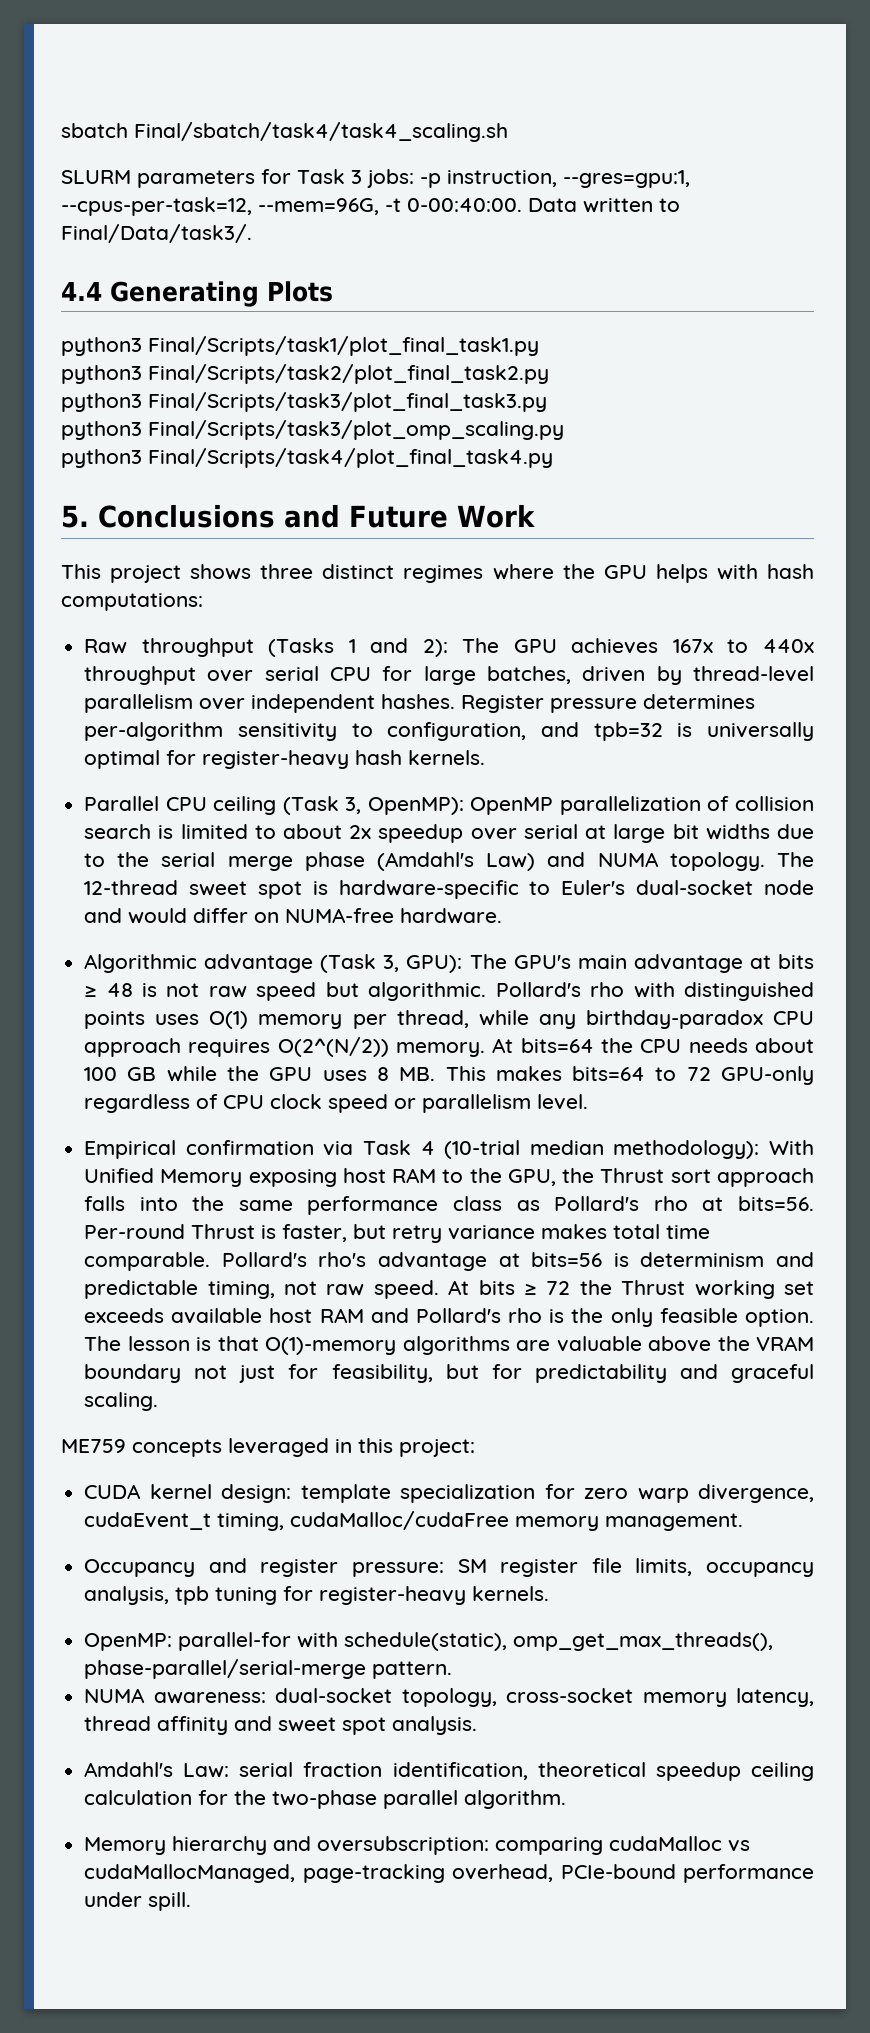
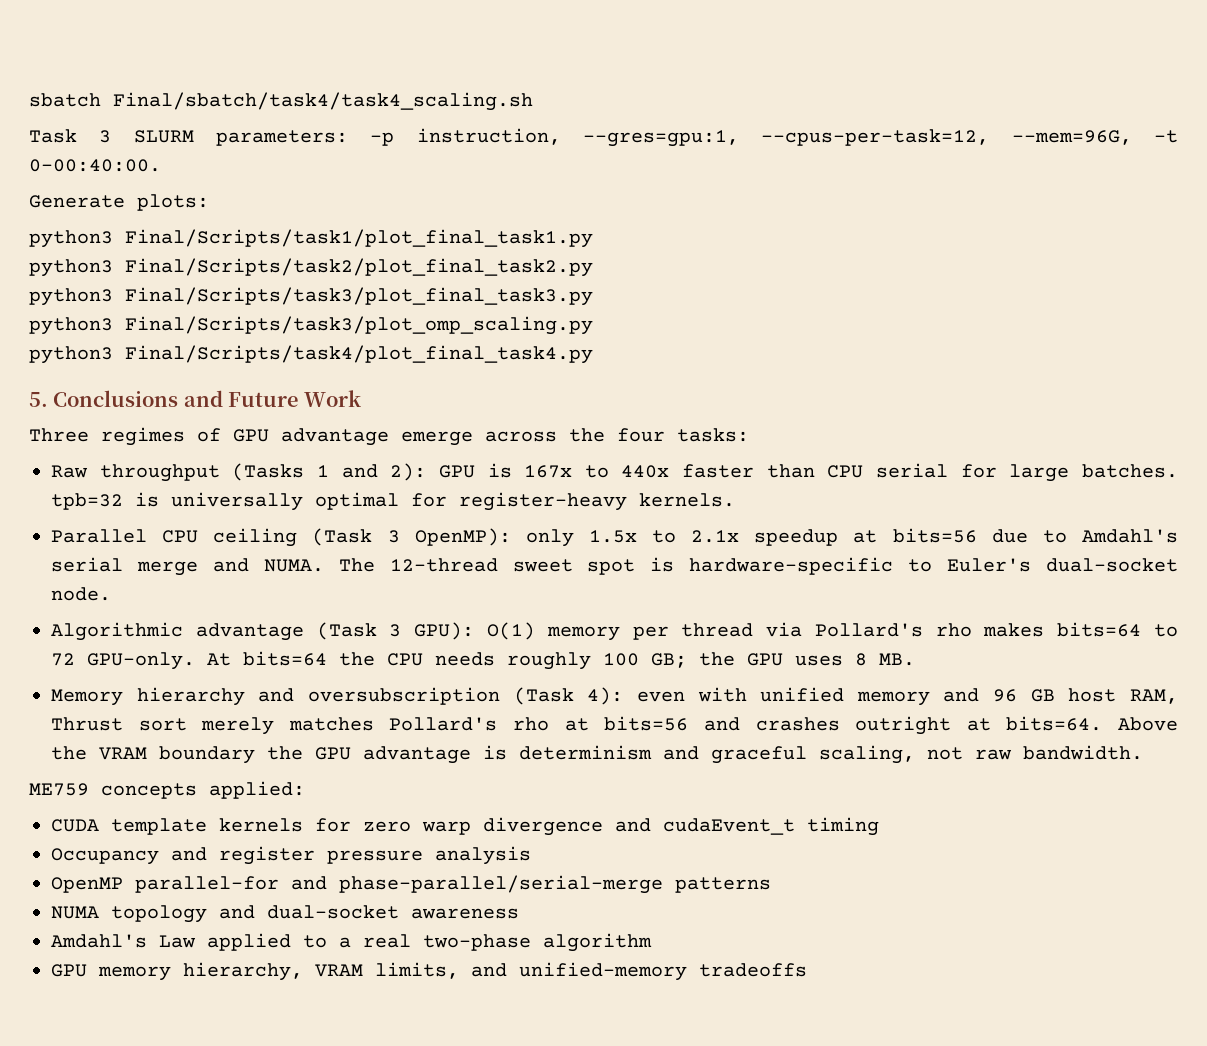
[61,169,414,188] SLURM parameters for Task 3 jobs: -> [29,129,348,146] Task 3 SLURM parameters:
[528,198,680,213] [61,224,252,243] [61,281,333,307] Data written to Final/Data/task3/. // 4.4 Generating Plots -> [29,194,209,211] // Generate plots:
[61,564,814,583] [61,593,203,611] This project shows three distinct regimes where the GPU helps with hash computations: -> [29,427,749,446] Three regimes of GPU advantage emerge across the four tasks:
[462,638,814,654] [84,666,814,685] [84,694,756,713] [84,722,579,741] The GPU achieves 167x to 440x throughput over serial CPU for large batches, driven by thread-level parallelism over independent hashes. Register pressure determines per-algorithm sensitivity to configuration, and -> [438,463,1178,482] GPU is 167x to 440x faster than CPU serial for large batches.
[355,750,403,765] hash -> (627, 501) none
[345,796,814,815] [84,824,770,843] 3, OpenMP): OpenMP parallelization of collision search is limited to about 2x speedup over serial at large bit widths -> [387,528,977,547] 3 OpenMP): only 1.5x to 2.1x speedup at bits=56
[117,852,150,867] the -> [1082,529,1178,543] Amdahl's
[304,852,765,871] phase (Amdahl's Law) and NUMA topology. -> [212,558,324,572] and NUMA.
[764,880,814,895] [84,908,503,924] [84,954,814,973] [84,982,815,1001] [84,1010,815,1029] [84,1037,486,1057] node and would differ on NUMA-free hardware. // Algorithmic advantage (Task 3, GPU): The GPU's main advantage at bits ≥ 48 is not raw speed but algorithmic. Pollard's rho with distinguished points uses O(1) memory per thread, while any birthday-paradox CPU approach requires O(2^(N/2)) memory. -> [51,587,111,601] [51,622,1179,641] [51,652,195,670] node. // Algorithmic advantage (Task 3 GPU): O(1) memory per thread via Pollard's rho makes bits=64 to 72 GPU-only.
[754,1038,814,1053] [84,1066,217,1082] about 100 GB while -> [507,652,687,670] roughly 100 GB;
[445,1066,814,1085] [84,1094,589,1113] [84,1140,814,1159] [84,1168,814,1187] [84,1196,815,1215] [84,1224,711,1243] [84,1252,814,1271] [84,1280,814,1299] [84,1308,814,1327] [84,1336,815,1355] [84,1364,815,1383] [84,1392,159,1411] [61,1438,475,1457] [84,1484,814,1503] [84,1511,744,1531] [84,1558,814,1577] [84,1586,550,1605] [84,1632,774,1651] [84,1659,453,1679] [84,1688,814,1707] [84,1716,478,1735] [84,1762,814,1781] [84,1790,567,1809] [84,1836,751,1855] [84,1864,814,1883] [84,1892,192,1911] This makes bits=64 to 72 GPU-only regardless of CPU clock speed or parallelism level. // Empirical confirmation via Task 4 (10-trial median methodology): With Unified Memory exposing host RAM to the GPU, the Thrust sort approach falls into the same performance class as Pollard's rho at bits=56. Per-round Thrust is faster, but retry variance makes total time comparable. Pollard's rho's advantage at bits=56 is determinism and predictable timing, not raw speed. At bits ≥ 72 the Thrust working set exceeds available host RAM and Pollard's rho is the only feasible option. The lesson is that O(1)-memory algorithms are valuable above the VRAM boundary not just for feasibility, but for predictability and graceful scaling. // ME759 concepts leveraged in this project: // CUDA kernel design: template specialization for zero warp divergence, cudaEvent_t timing, cudaMalloc/cudaFree memory management. // Occupancy and register pressure: SM register file limits, occupancy analysis, tpb tuning for register-heavy kernels. // OpenMP: parallel-for with schedule(static), omp_get_max_threads(), phase-parallel/serial-merge pattern. // NUMA awareness: dual-socket topology, cross-socket memory latency, thread affinity and sweet spot analysis. // Amdahl's Law: serial fraction identification, theoretical speedup ceiling calculation for the two-phase parallel algorithm. // Memory hierarchy and oversubscription: comparing cudaMalloc vs cudaMallocManaged, page-tracking overhead, PCIe-bound performance under spill. -> [51,687,1178,706] [51,716,1179,735] [51,745,1143,764] [29,781,305,799] [51,817,879,836] [51,846,531,865] [51,875,771,894] [51,905,519,923] [51,933,652,952] [51,962,807,981] // Memory hierarchy and oversubscription (Task 4): even with unified memory and 96 GB host RAM, Thrust sort merely matches Pollard's rho at bits=56 and crashes outright at bits=64. Above the VRAM boundary the GPU advantage is determinism and graceful scaling, not raw bandwidth. // ME759 concepts applied: // CUDA template kernels for zero warp divergence and cudaEvent_t timing // Occupancy and register pressure analysis // OpenMP parallel-for and phase-parallel/serial-merge patterns // NUMA topology and dual-socket awareness // Amdahl's Law applied to a real two-phase algorithm // GPU memory hierarchy, VRAM limits, and unified-memory tradeoffs

